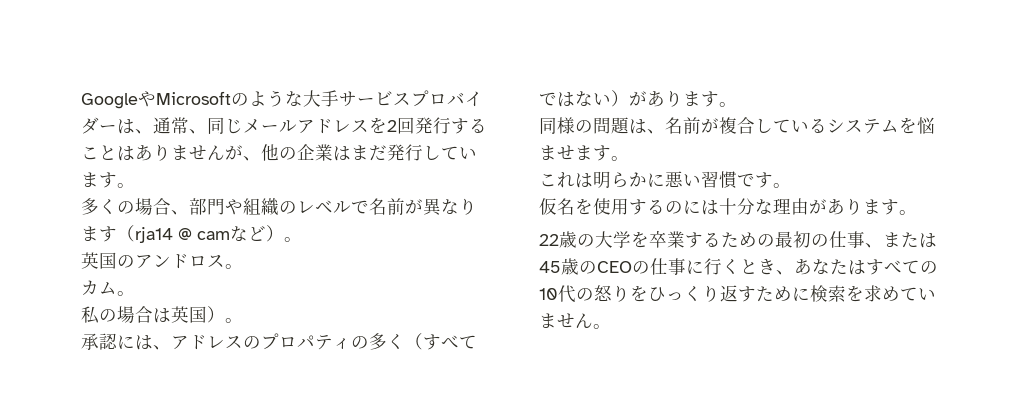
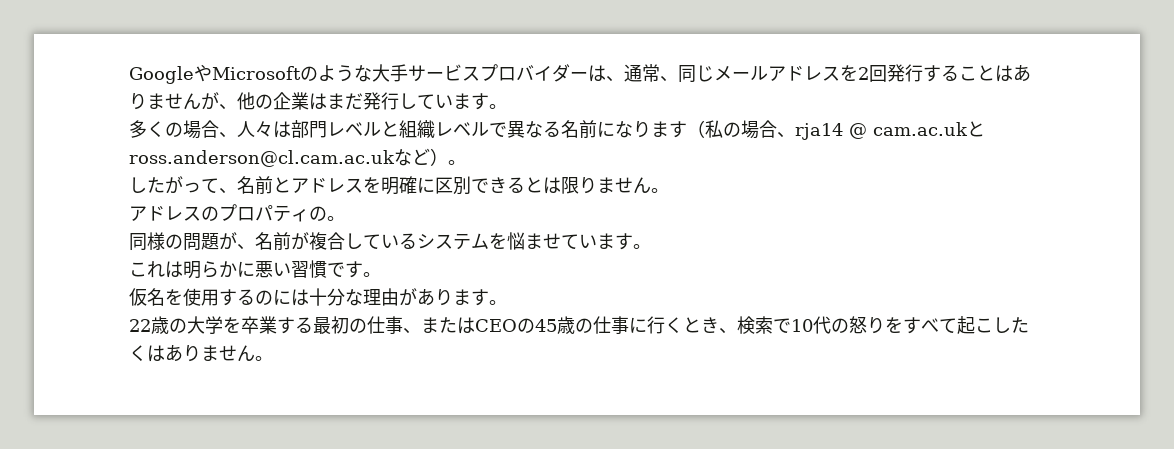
[189,198,477,216] [81,225,302,243] [81,252,243,269] [81,280,135,296] [81,306,243,324] [81,333,171,350] 部門や組織のレベルで名前が異なります（rja14 @ camなど）。 // 英国のアンドロス。 // カム。 // 私の場合は英国）。 // 承認には、 -> [237,120,985,140] [129,148,466,167] [129,176,669,195] 人々は部門レベルと組織レベルで異なる名前になります（私の場合、rja14 @ cam.ac.ukとross.anderson@cl.cam.ac.ukなど）。 // したがって、名前とアドレスを明確に区別できるとは限りません。 //
[369,333,477,350] [539,90,719,107] 多く（すべてではない）があります -> (327, 213) none
[629,119,647,134] は -> [219,232,237,250] が
(575, 152) none -> [561,234,597,249] てい
[721,232,775,248] ための -> (313, 325) none
(937, 240) none -> [475,318,535,333] CEOの
[597,261,650,274] CEOの -> (593, 325) none
[794,259,938,275] [539,285,936,303] あなたはすべての10代の怒りをひっくり返すために検索を求めてい -> [737,316,1029,334] [129,344,201,362] 検索で10代の怒りをすべて起こしたくはあり

